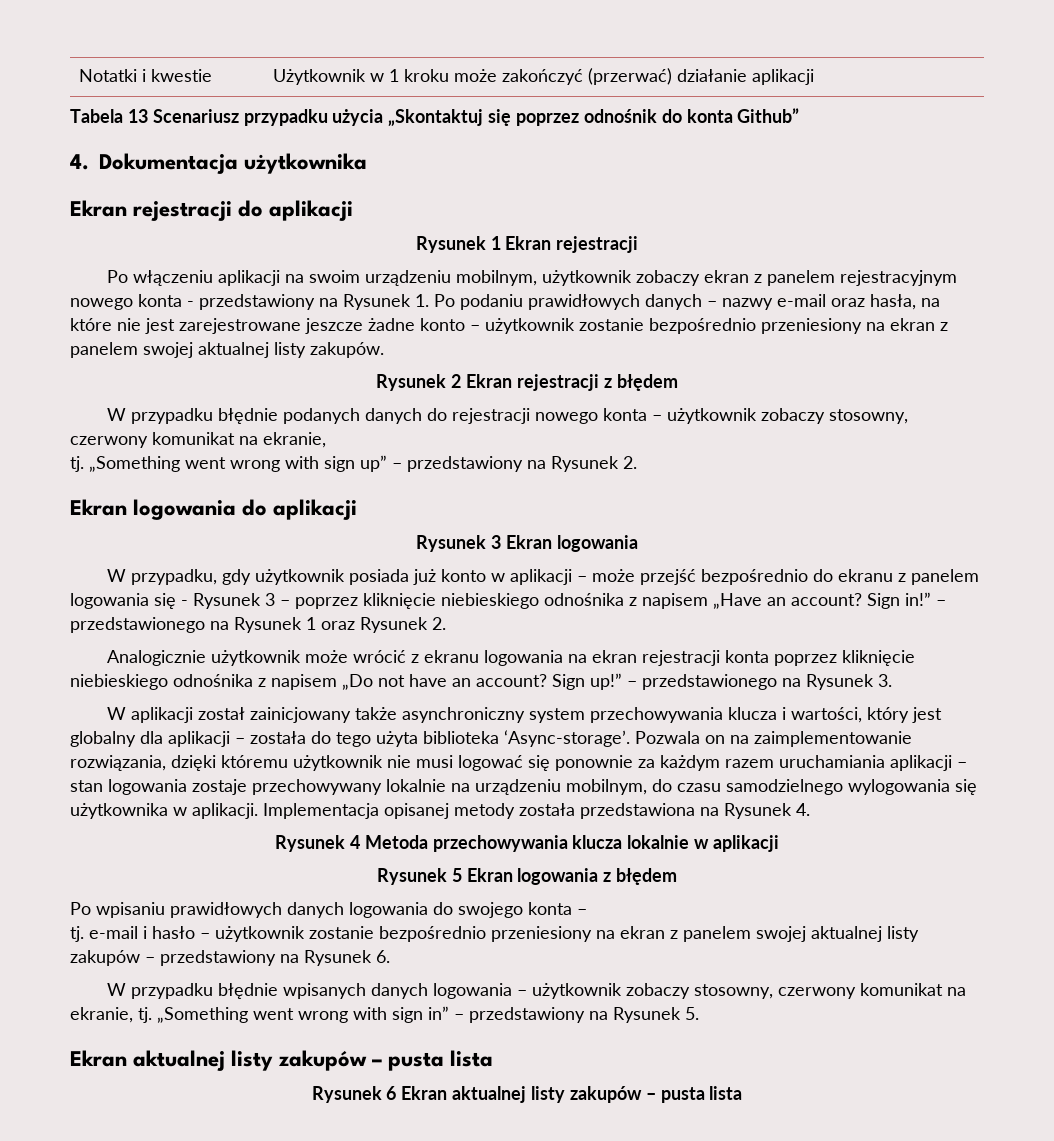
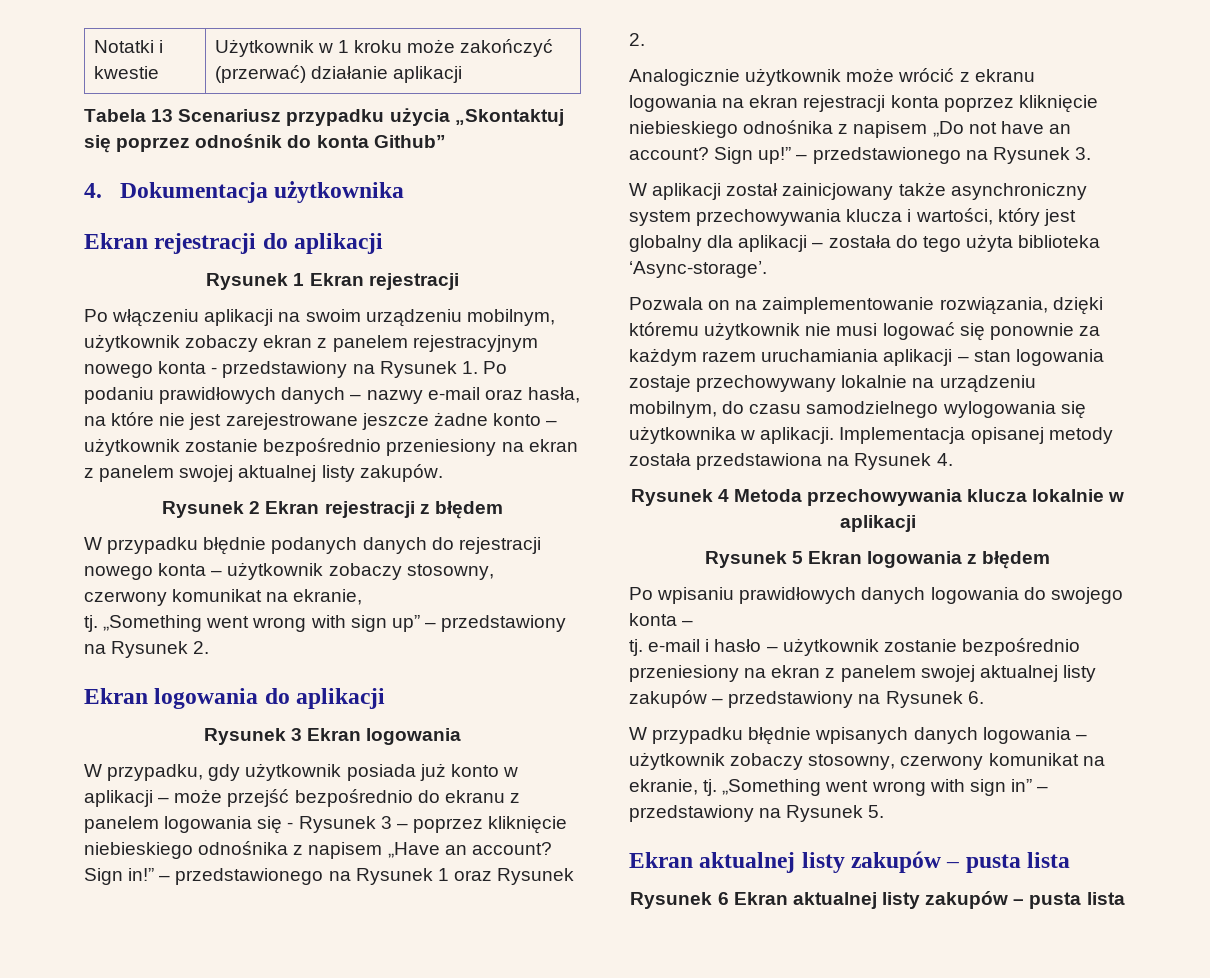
(630, 738) none -> (767, 269) //

